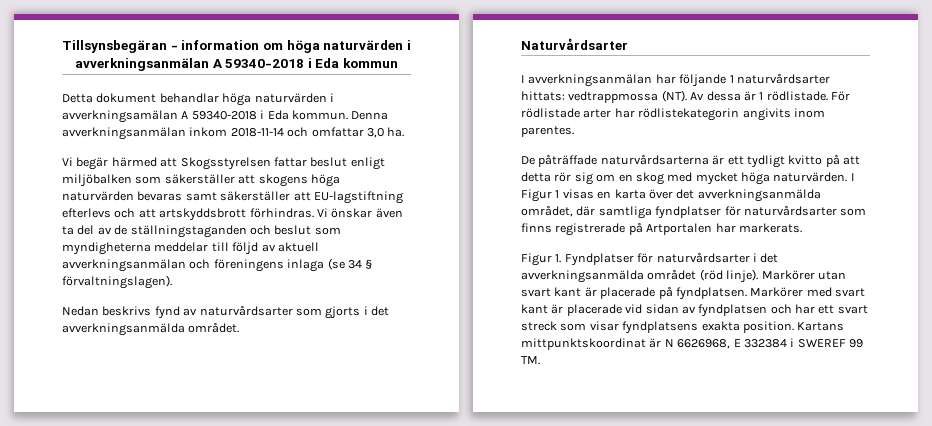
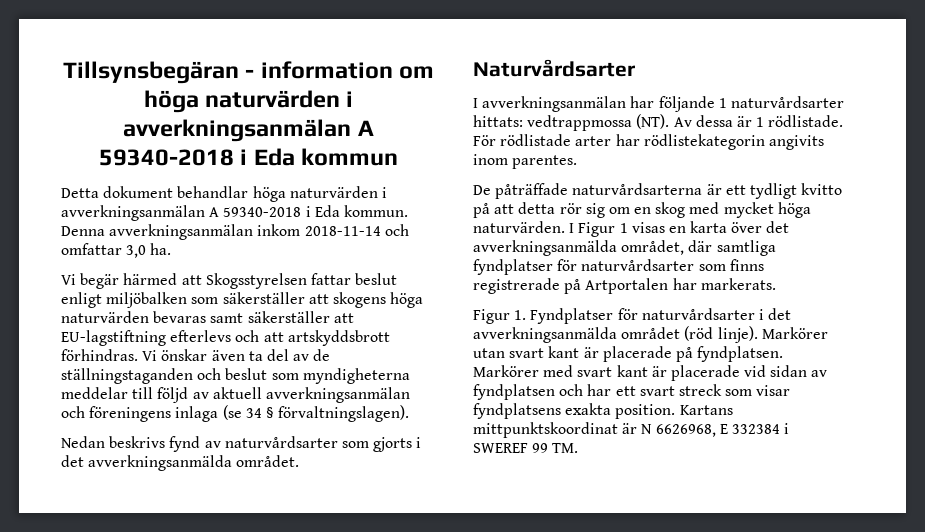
[62,110,178,123] avverkningsamälan -> [61,205,205,221] avverkningsanmälan

